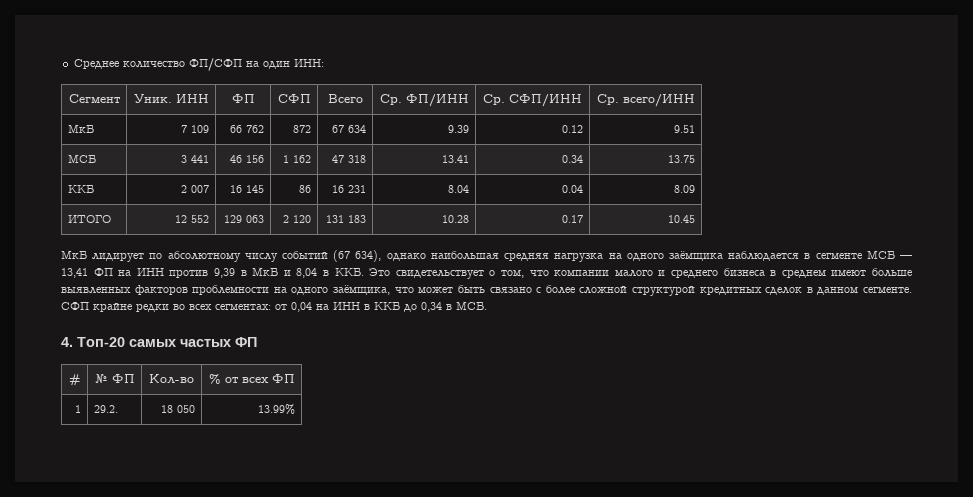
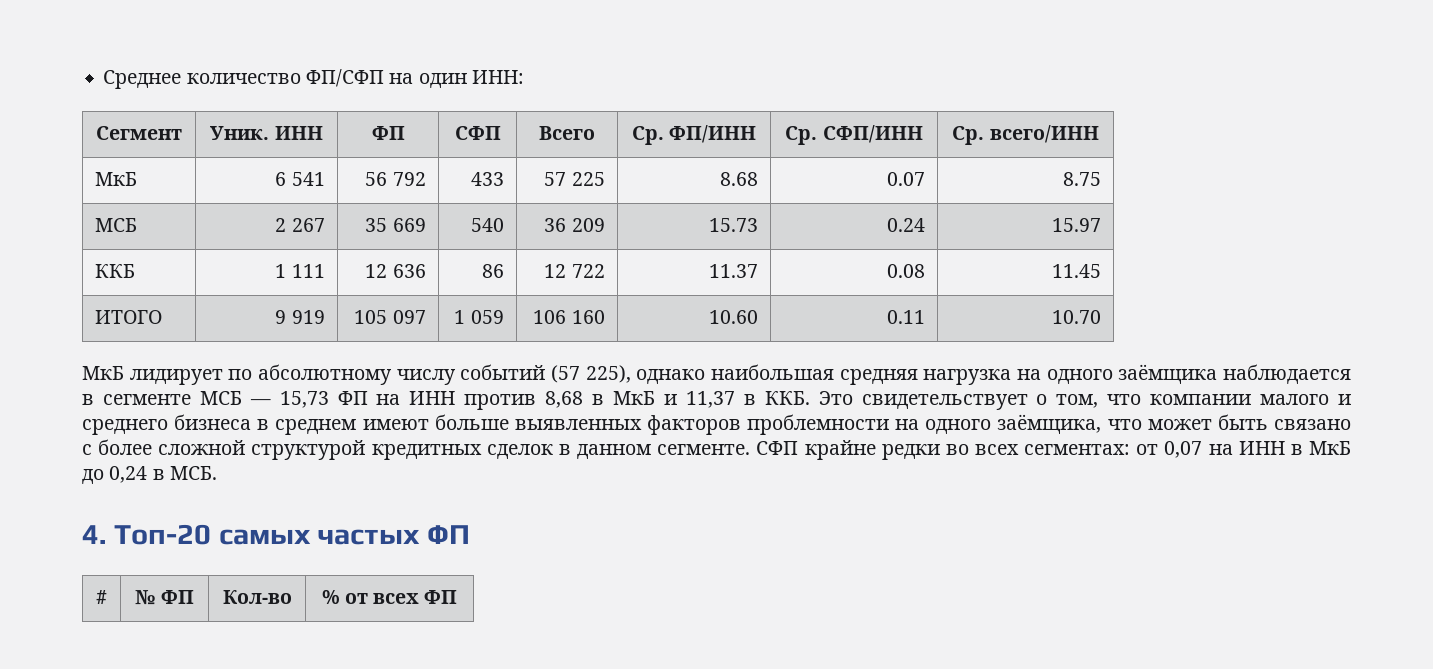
[181,125,210,133] [230,125,265,133] [293,125,312,133] [332,125,367,133] [448,125,470,133] [562,125,584,133] [674,125,696,133] [67,154,96,163] [181,155,210,163] [230,155,265,163] [283,155,312,163] [332,155,367,163] [442,155,470,163] [562,155,584,163] [668,155,696,163] [67,185,94,193] [181,185,210,193] [230,185,265,193] [299,185,312,193] [332,185,367,193] [448,185,470,193] [562,185,584,193] [674,185,696,193] [67,215,111,223] [175,215,210,223] [224,215,265,223] [283,215,312,223] [326,215,367,223] [442,215,470,223] [562,215,584,223] [668,215,696,223] 7 109 | 66 762 | 872 | 67 634 | 9.39 | 0.12 | 9.51 // МСБ | 3 441 | 46 156 | 1 162 | 47 318 | 13.41 | 0.34 | 13.75 // ККБ | 2 007 | 16 145 | 86 | 16 231 | 8.04 | 0.04 | 8.09 // ИТОГО | 12 552 | 129 063 | 2 120 | 131 183 | 10.28 | 0.17 | 10.45 -> [275,172,325,186] [365,172,426,186] [470,172,504,186] [544,172,605,186] [719,172,758,186] [886,172,925,186] [1062,172,1101,186] [95,218,138,232] [275,218,325,232] [365,218,426,232] [470,218,504,232] [544,218,605,232] [708,218,758,232] [886,218,925,232] [1051,218,1101,232] [95,264,136,278] [275,264,325,278] [365,264,426,278] [481,264,504,278] [544,264,605,278] [708,264,758,278] [886,264,925,278] [1051,264,1101,278] [95,310,163,324] [275,310,325,324] [354,310,426,324] [454,310,504,324] [533,310,605,324] [708,310,758,324] [886,310,925,324] [1051,310,1101,324] 6 541 | 56 792 | 433 | 57 225 | 8.68 | 0.07 | 8.75 // МСБ | 2 267 | 35 669 | 540 | 36 209 | 15.73 | 0.24 | 15.97 // ККБ | 1 111 | 12 636 | 86 | 12 722 | 11.37 | 0.08 | 11.45 // ИТОГО | 9 919 | 105 097 | 1 059 | 106 160 | 10.60 | 0.11 | 10.70
[333,250,382,262] (67 634), -> [551,365,631,383] (57 225),
[61,268,88,278] 13,41 -> [279,391,329,408] 15,73
[213,268,235,278] 9,39 -> [545,391,584,408] 8,68
[296,268,318,278] 8,04 -> [685,391,735,408] 11,37
[291,302,312,312] 0,04 -> [1164,441,1203,458] 0,07
[374,302,442,312] ККБ до 0,34 -> [1309,441,1352,455] [82,466,148,484] МкБ до 0,24
[75,405,82,413] [93,405,118,413] [161,405,196,413] [258,404,296,415] // 1 | 29.2. | 18 050 | 13.99% -> (458, 597) none

